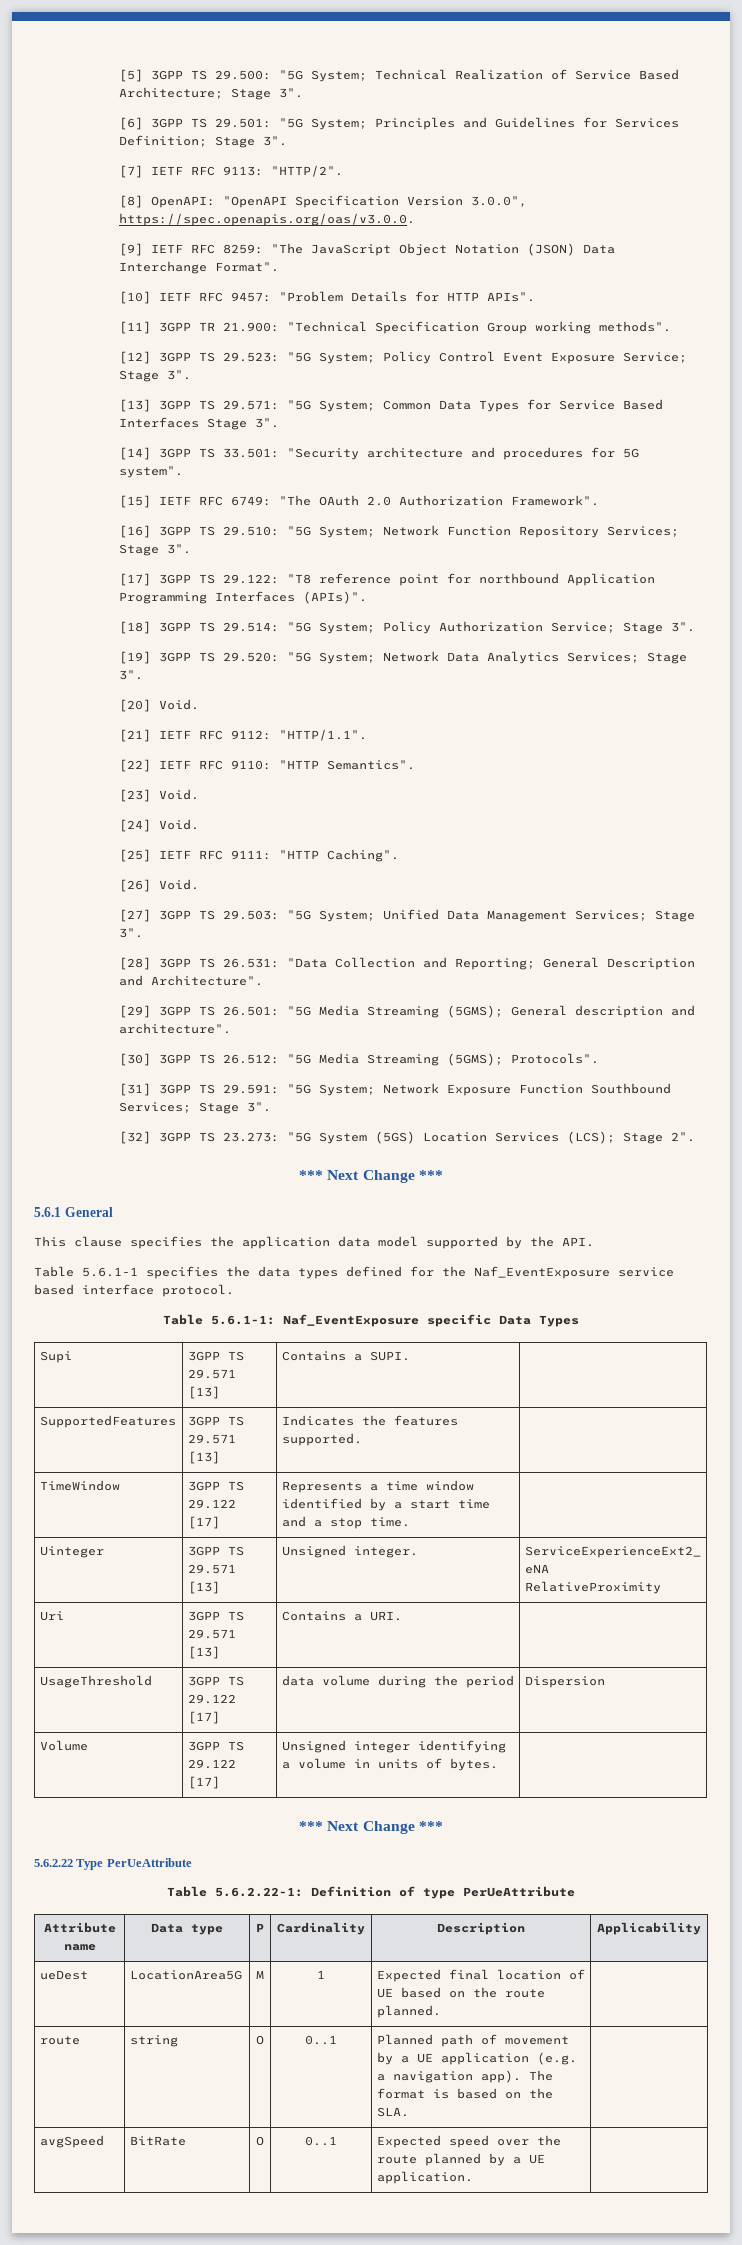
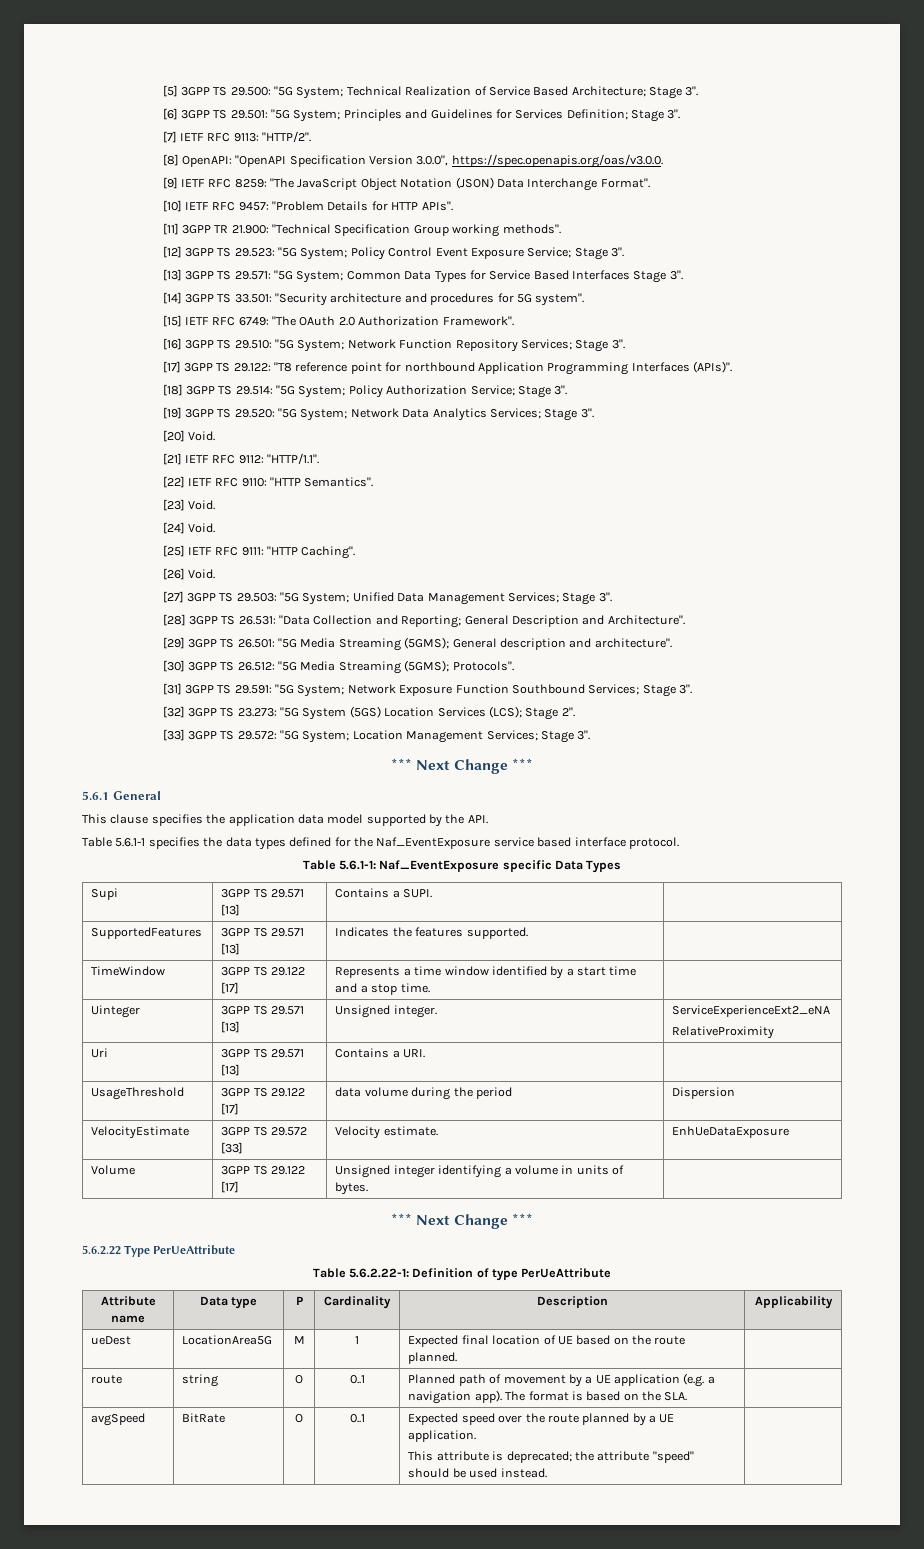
(695, 1137) none -> [162,729,591,743] // [33] 3GPP TS 29.572: "5G System; Location Management Services; Stage 3".
(605, 1682) none -> [91,1126,190,1139] [221,1127,308,1136] [221,1142,244,1154] [335,1126,438,1139] [672,1126,790,1138] // VelocityEstimate | 3GPP TS 29.572 [33] | Velocity estimate. | EnhUeDataExposure
(473, 2177) none -> [408,1451,694,1463] [408,1468,547,1478] // This attribute is deprecated; the attribute "speed" should be used instead.

